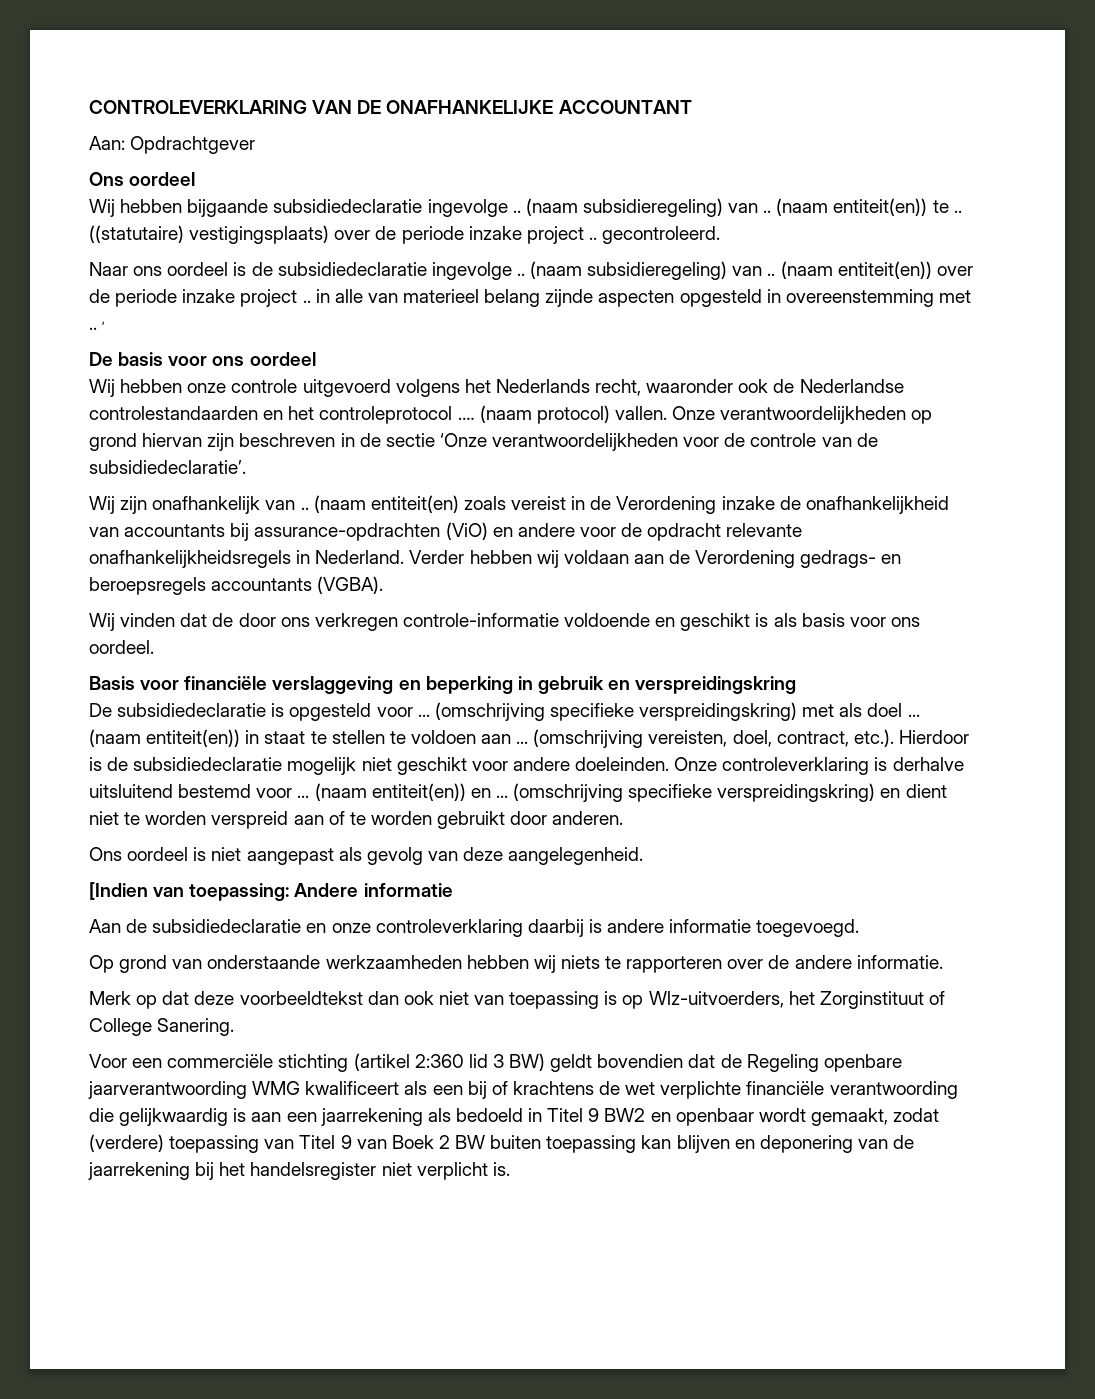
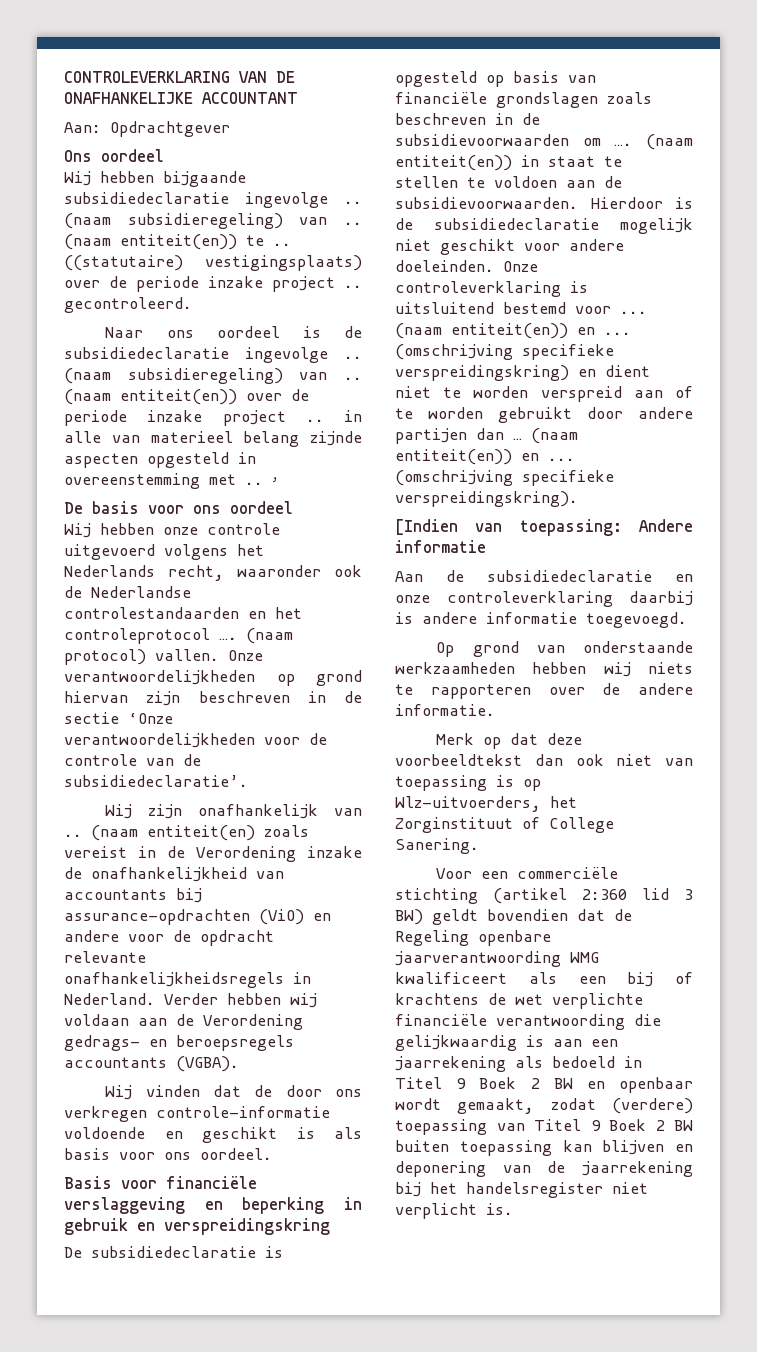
[376,702,920,721] voor ... (omschrijving specifieke verspreidingskring) met als doel ... -> [486,71,596,87] [395,92,652,108] [395,113,540,125] [395,134,633,146] op basis van financiële grondslagen zoals beschreven in de subsidievoorwaarden om ….
[516,729,894,748] ... (omschrijving vereisten, doel, contract, etc.). -> [604,176,622,188] [395,197,578,209] de subsidievoorwaarden.
[892,757,964,771] derhalve -> (588, 287) none
[552,811,624,825] [89,847,644,865] anderen. // Ons oordeel is niet aangepast als gevolg van deze aangelegenheid. -> [638,407,693,419] [395,428,578,444] [395,449,575,465] [395,470,614,486] [395,491,578,507] andere partijen dan … (naam entiteit(en)) en ... (omschrijving specifieke verspreidingskring).
[604,1108,646,1122] BW2 -> [479,1077,573,1089] Boek 2 BW
[356,1139,387,1149] van -> (601, 1125) none

